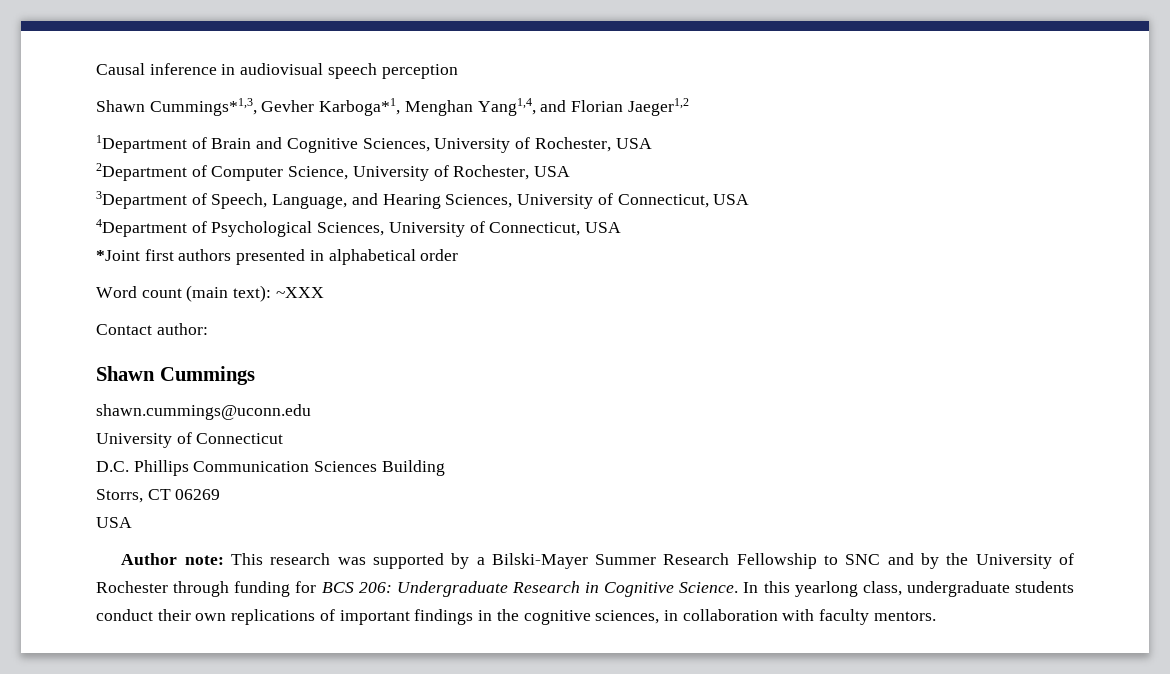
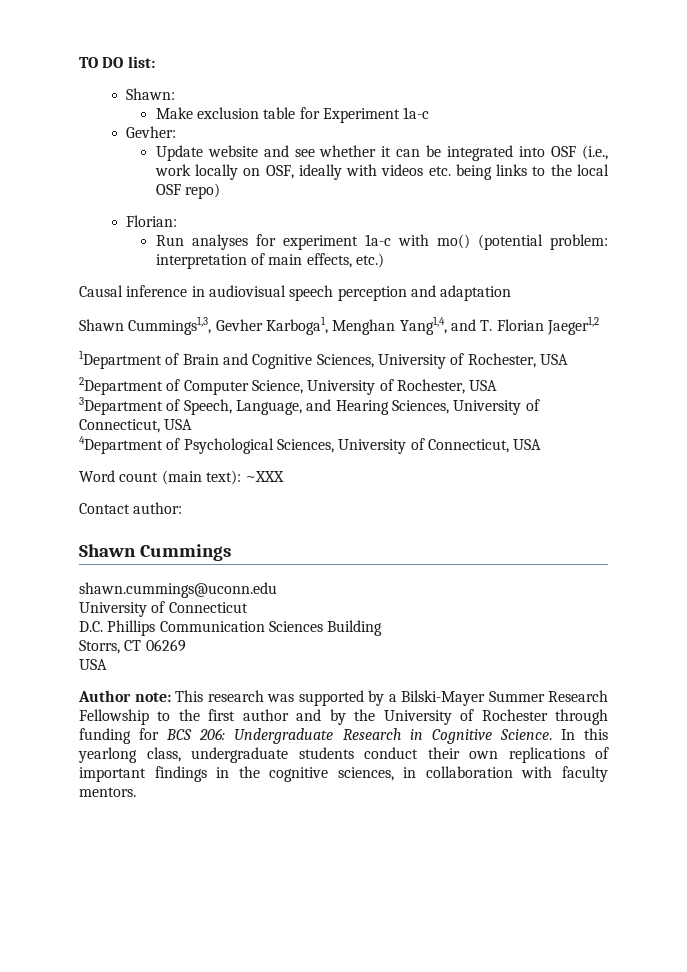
(96, 69) none -> [79,56,155,68] [126,88,176,100] [155,107,430,123] [126,126,177,138] [155,145,608,161] [154,164,609,180] [155,183,221,199] [126,215,178,227] [155,234,608,250] [155,253,385,269] TO DO list: // Shawn: // Make exclusion table for Experiment 1a-c // Gevher: // Update website and see whether it can be integrated into OSF (i.e., work locally on OSF, ideally with videos etc. being links to the local OSF repo) // Florian: // Run analyses for experiment 1a-c with mo() (potential problem: interpretation of main effects, etc.) //
[96,98,401,116] // Shawn Cummings*1,3, Gevher Karboga*1, -> [410,285,512,301] [79,316,328,335] and adaptation // Shawn Cummings1,3, Gevher Karboga1,
(567, 106) none -> [480,320,493,331] T.
[96,249,459,265] // *Joint first authors presented in alphabetical order -> (542, 444) none
[845,554,881,565] SNC -> [178,709,289,721] the first author

